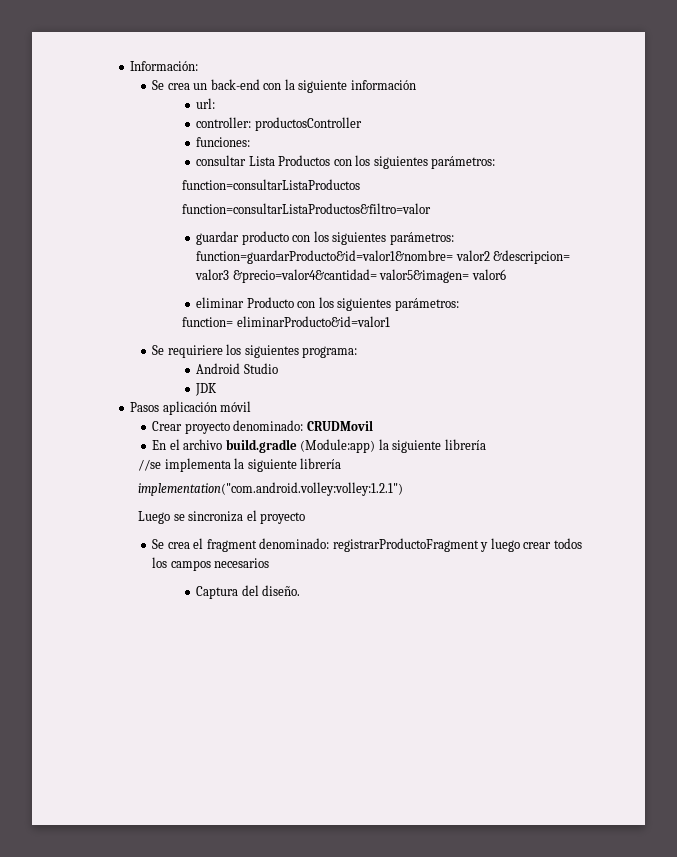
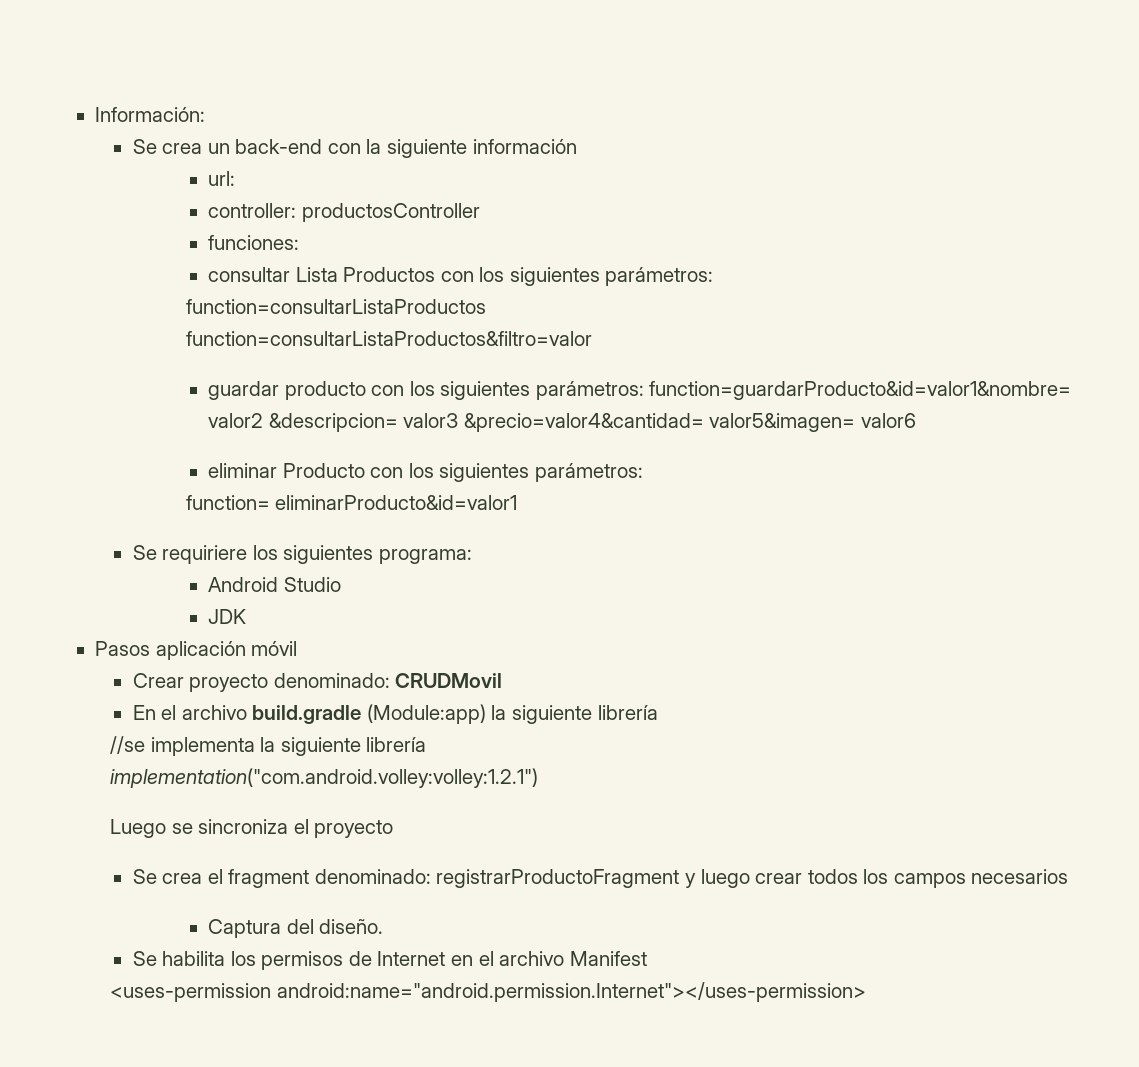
(301, 590) none -> [132,951,647,970] [110,982,866,1002] // Se habilita los permisos de Internet en el archivo Manifest // <uses-permission android:name="android.permission.Internet"></uses-permission>

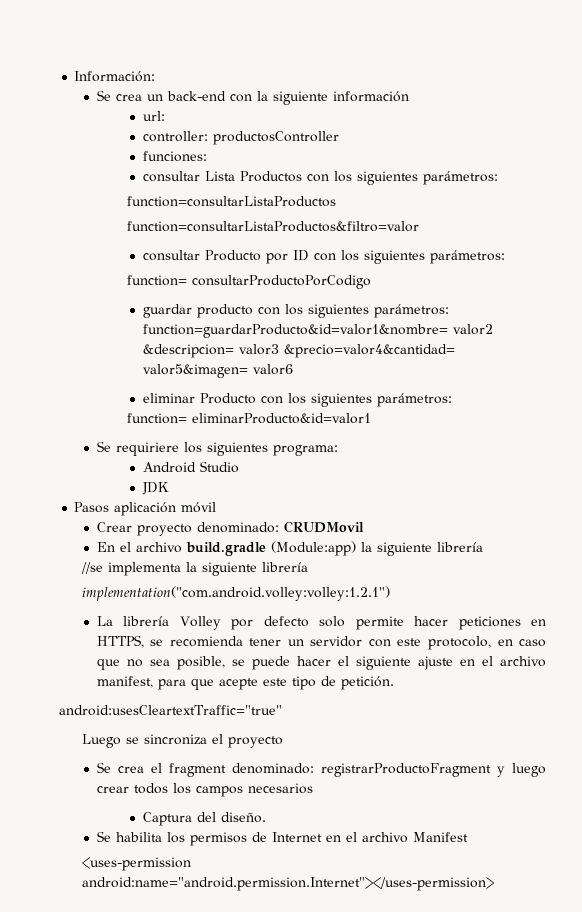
(592, 338) none -> [142,250,505,264] [127,275,372,289] // consultar Producto por ID con los siguientes parámetros: // function= consultarProductoPorCodigo
(539, 778) none -> [96,616,547,630] [96,635,546,650] [96,656,547,670] [96,676,394,690] [58,705,282,716] // La librería Volley por defecto solo permite hacer peticiones en HTTPS, se recomienda tener un servidor con este protocolo, en caso que no sea posible, se puede hacer el siguiente ajuste en el archivo manifest, para que acepte este tipo de petición. // android:usesCleartextTraffic="true"

